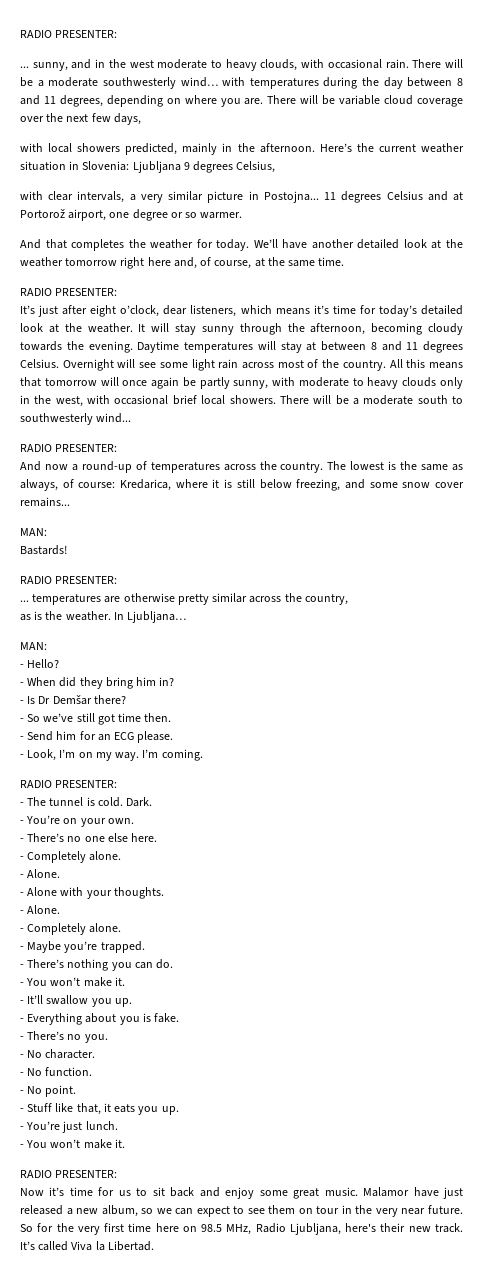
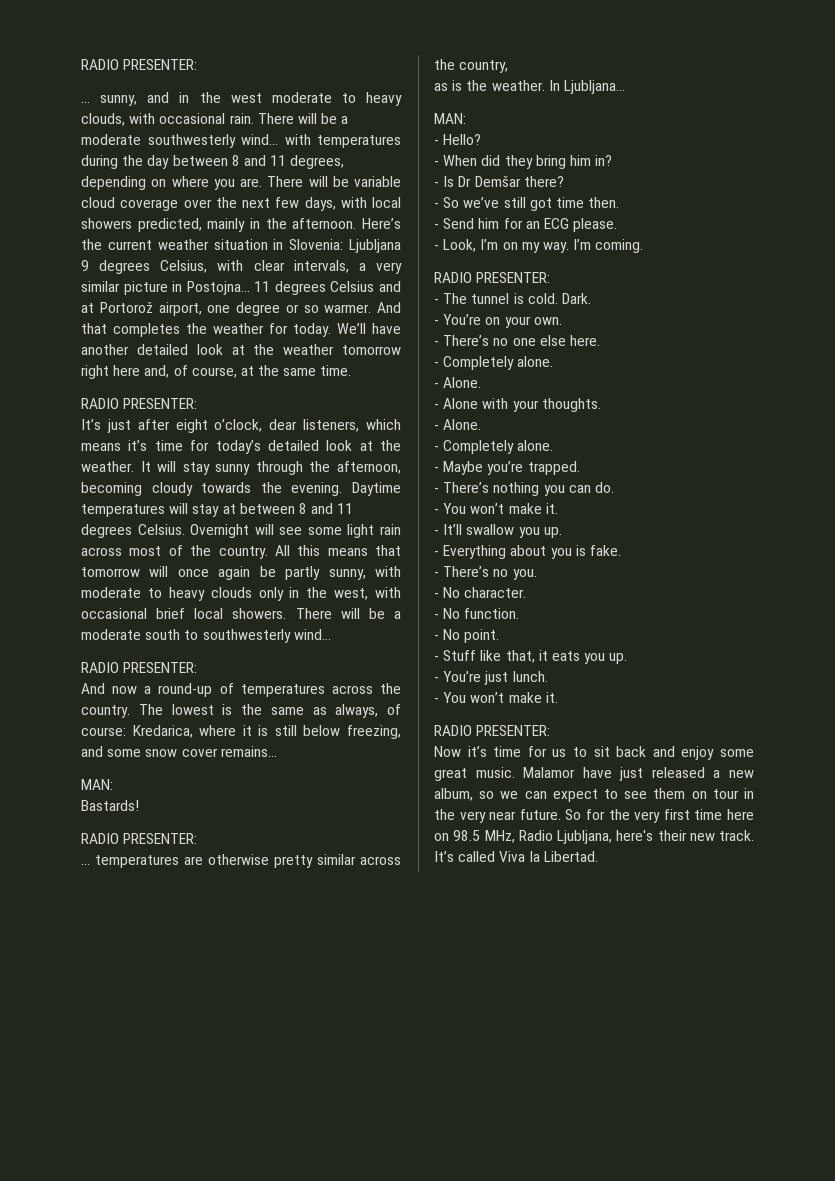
(141, 119) // -> (336, 204) none
(276, 167) // -> (208, 266) none
(243, 215) // -> (372, 308) none

